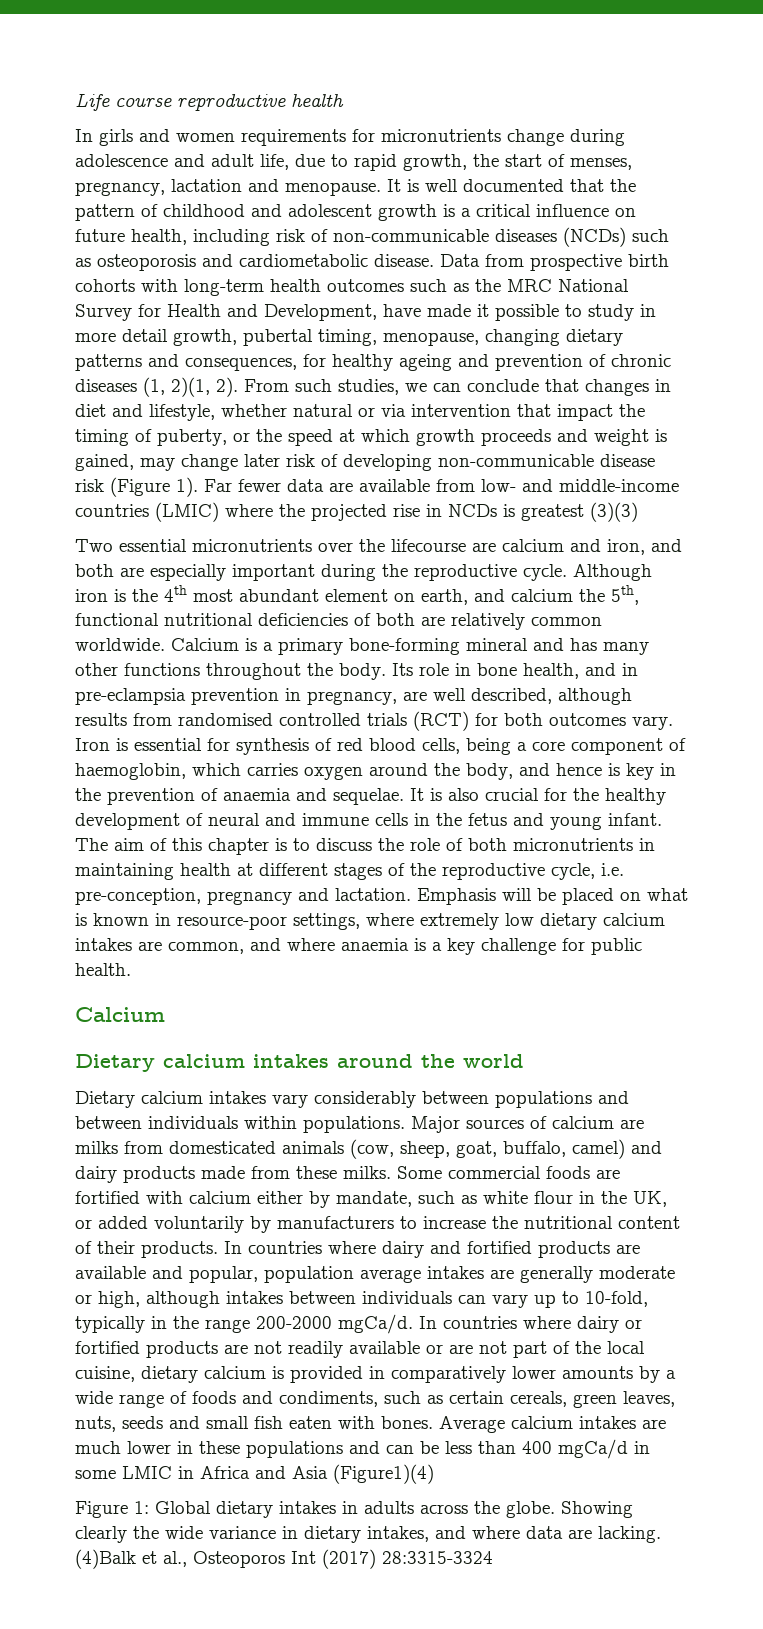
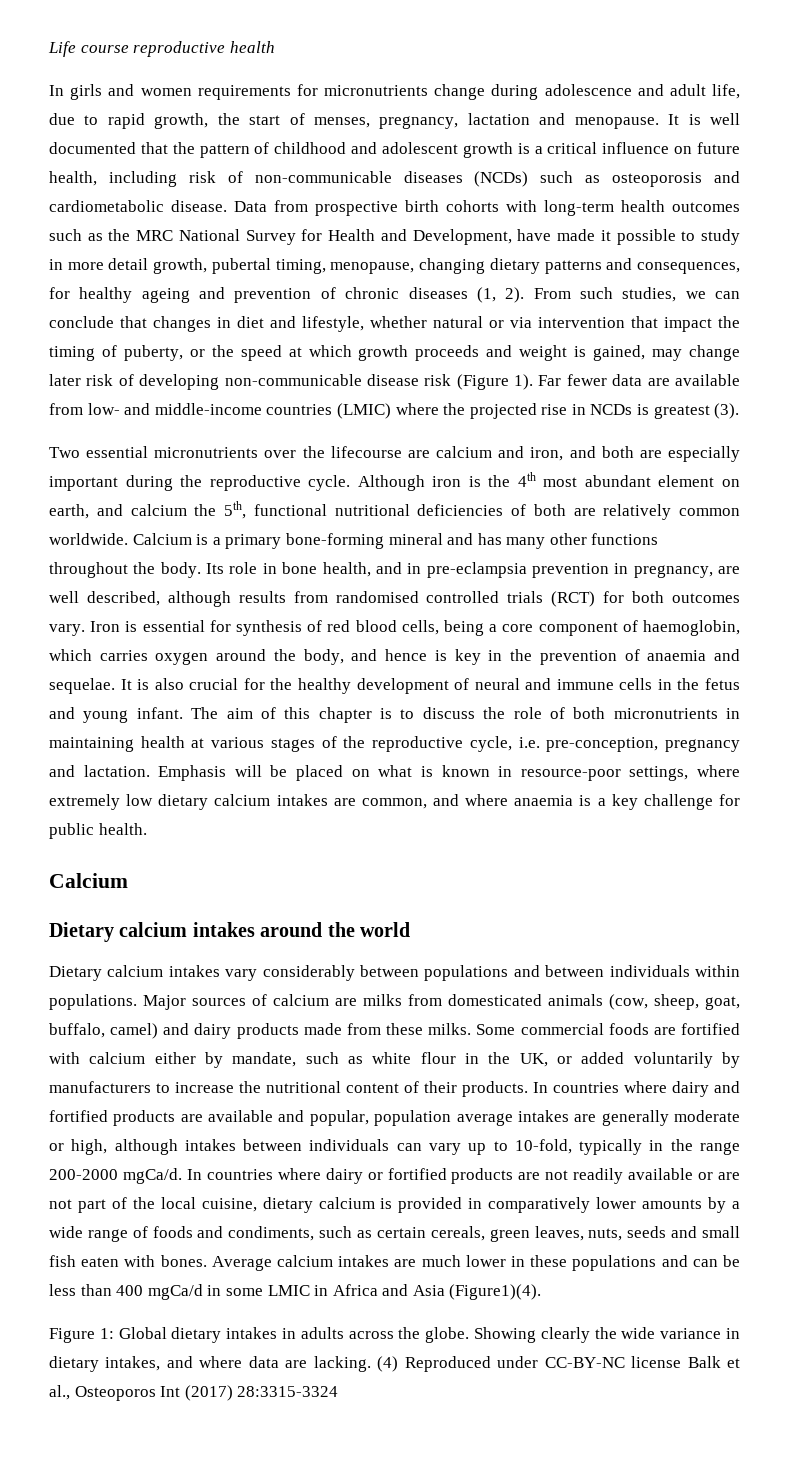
[171,377,210,397] 2)(1, -> (496, 295) none
[590,502,638,522] (3)(3) -> [714,403,740,419] (3).
[259,863,328,876] different -> [211,737,265,748] various
[333,1464,434,1484] (Figure1)(4) -> [449,1284,542,1300] (Figure1)(4).
[75,1549,136,1569] (4)Balk -> [377,1356,721,1372] (4) Reproduced under CC-BY-NC license Balk

